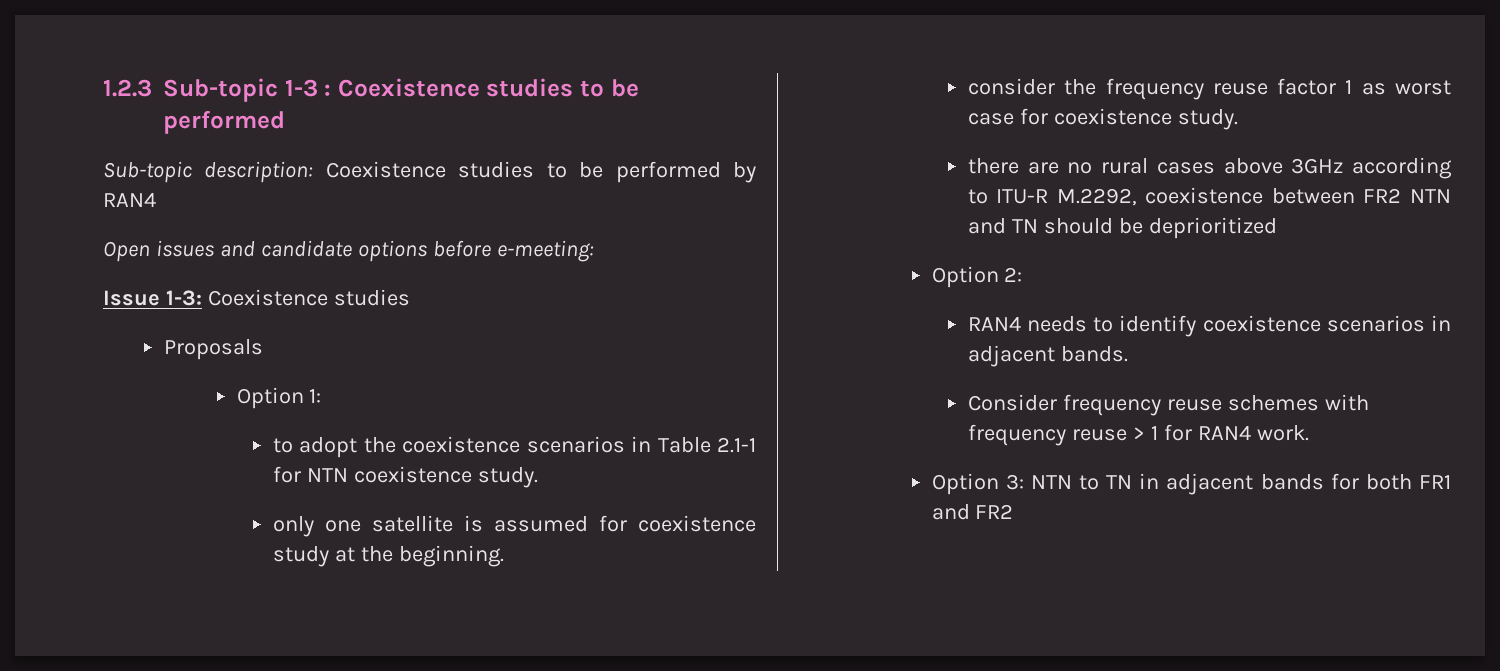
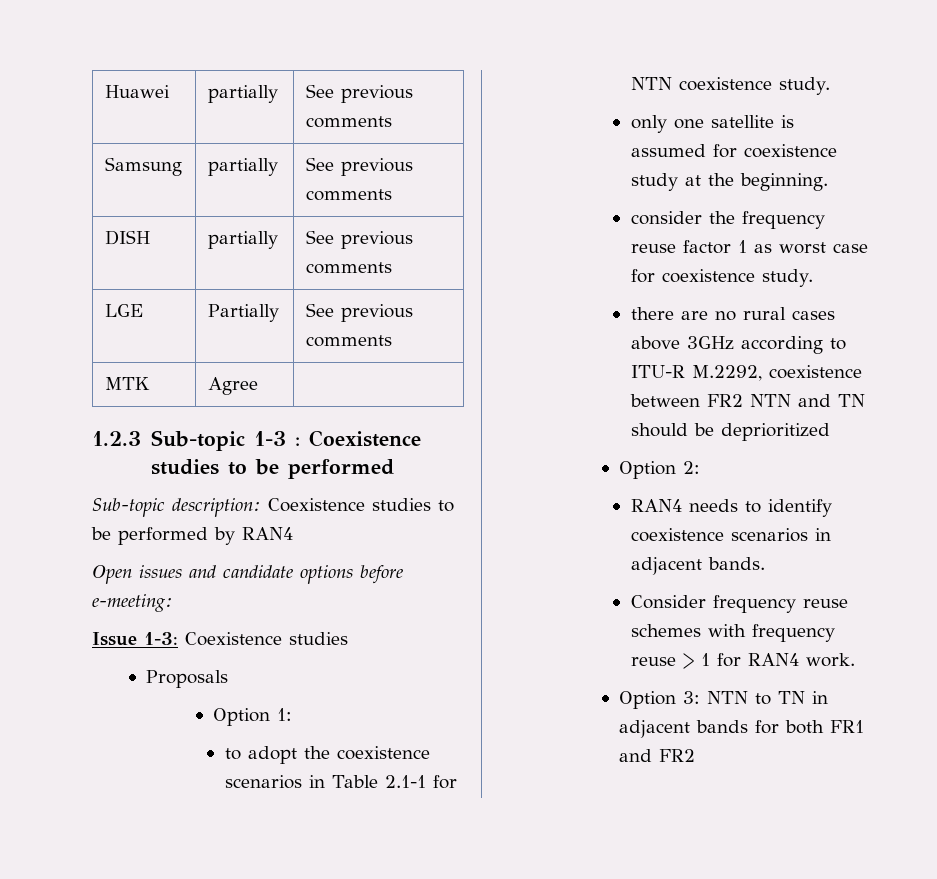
(103, 88) none -> [104,85,170,98] [207,85,278,103] [305,84,413,103] [305,116,392,128] [104,157,182,176] [207,158,278,176] [305,157,413,176] [305,189,392,201] [104,230,150,245] [207,231,278,249] [305,230,413,249] [305,262,392,274] [104,304,143,317] [207,304,279,322] [305,303,413,322] [305,335,392,347] [104,377,150,390] [207,377,258,395] Huawei | partially | See previous comments // Samsung | partially | See previous comments // DISH | partially | See previous comments // LGE | Partially | See previous comments // MTK | Agree | //

